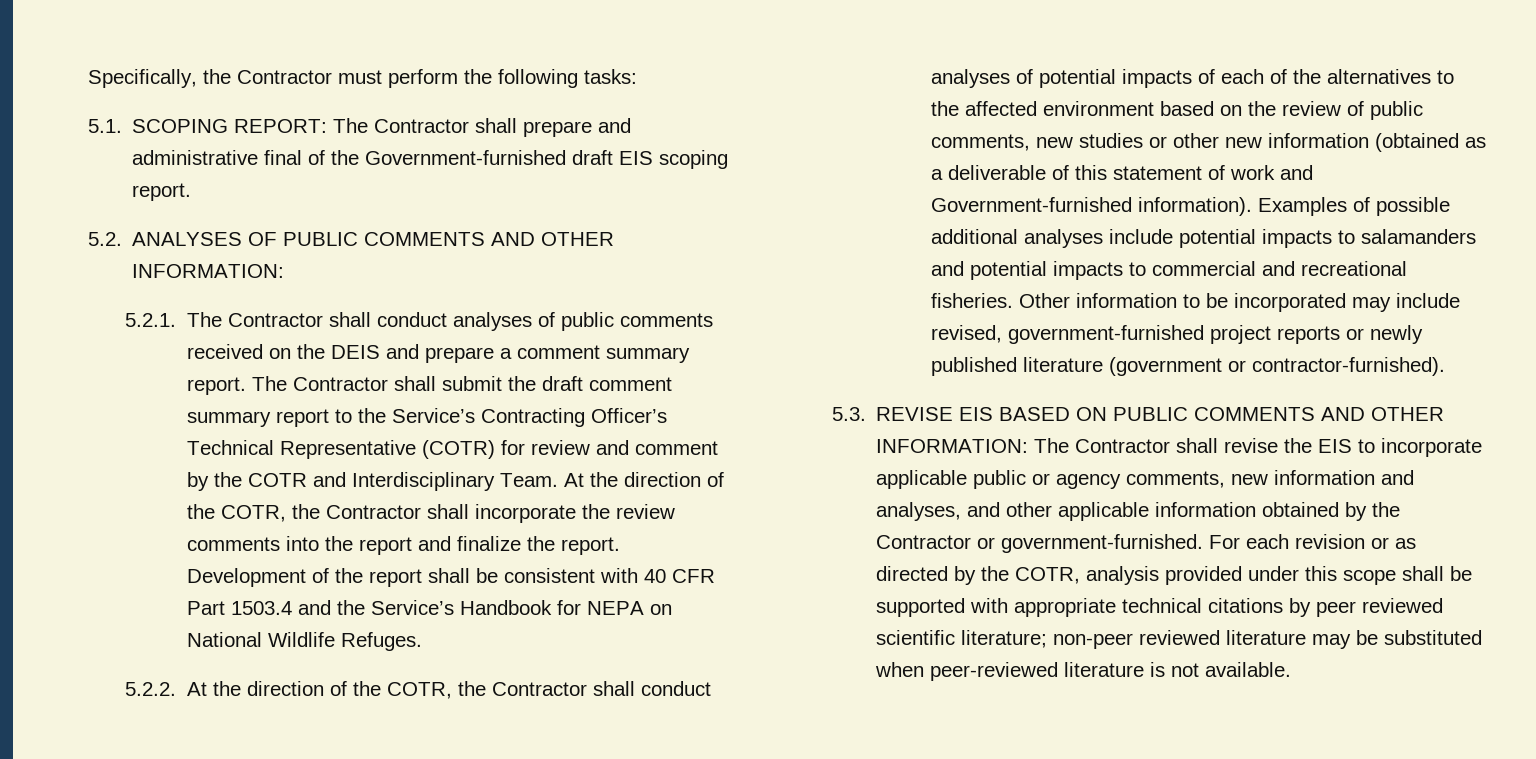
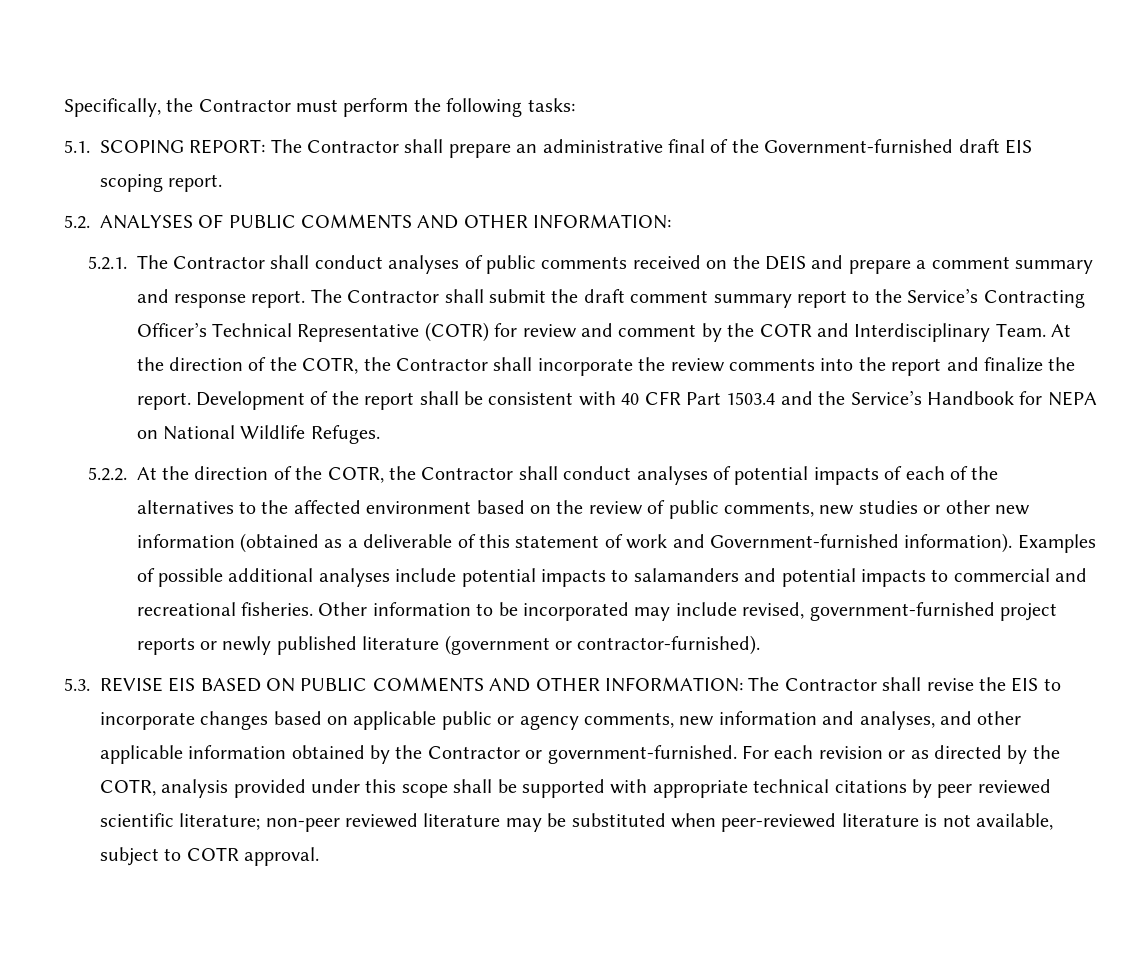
[597,118,631,133] and -> [516,144,538,153] an
(690, 355) none -> [136,289,247,308] and response
(1482, 447) none -> [200,711,349,730] changes based on
[1204,662,1291,677] available. -> [976,813,1054,830] [99,847,320,866] available, subject to COTR approval.

